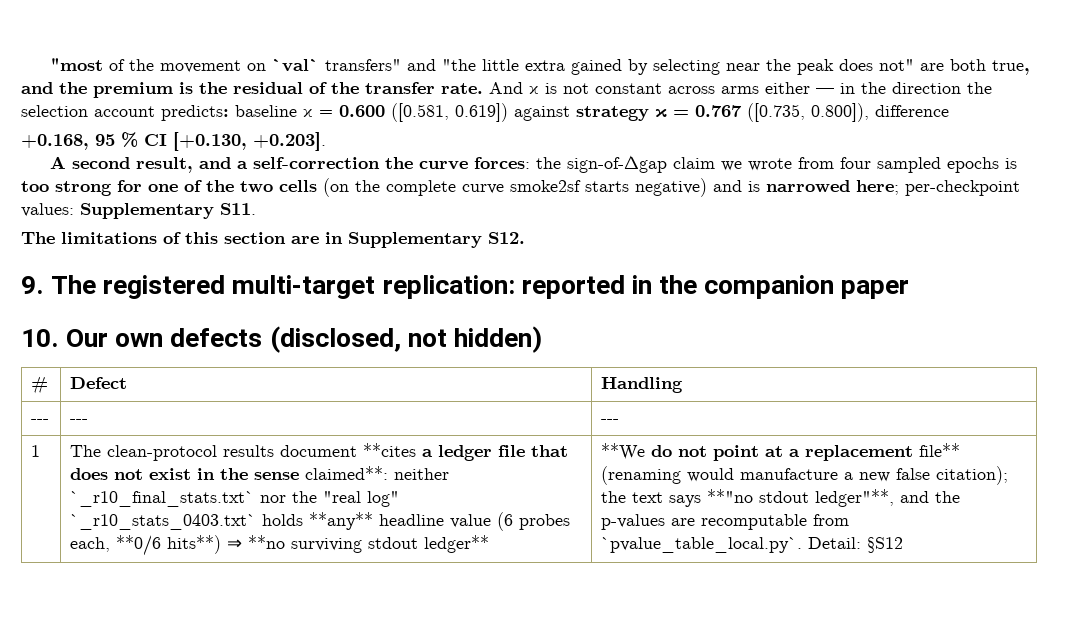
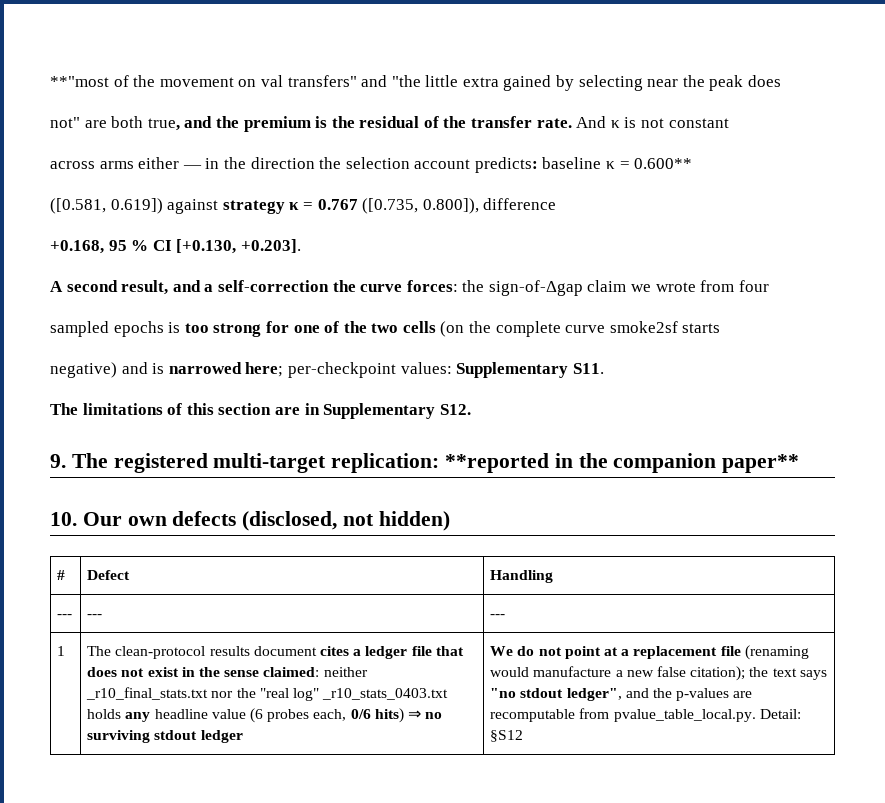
[49,58,103,71] "most -> [50,76,109,87] **"most
[271,58,319,72] `val` -> [260,75,283,87] val
(873, 65) none -> (782, 81) //
(662, 88) none -> (729, 123) //
[339,105,385,117] 0.600 -> [634,158,693,169] 0.600** //
(871, 163) none -> (769, 286) //
(629, 186) none -> (721, 328) //
[521,275,625,299] reported -> [445,453,550,473] **reported
[841,280,910,299] paper -> [722,454,800,473] paper**
[363,443,417,457] **cites -> [319,646,349,656] cites
[305,466,450,480] [70,491,255,507] claimed**: neither `_r10_final_stats.txt` -> [263,667,368,677] [86,687,209,700] claimed: neither _r10_final_stats.txt
[70,512,374,530] `_r10_stats_0403.txt` holds **any** -> [322,688,449,700] [87,709,151,722] _r10_stats_0403.txt holds any
[116,535,490,556] [601,443,646,460] **0/6 hits**) ⇒ **no surviving stdout ledger** | **We -> [350,708,443,723] [87,730,243,743] [490,646,514,656] 0/6 hits) ⇒ no surviving stdout ledger | We
[919,443,961,457] file** -> [720,646,741,656] file
[707,489,895,507] **"no stdout ledger"**, -> [490,688,622,701] "no stdout ledger",
[601,537,803,553] `pvalue_table_local.py`. -> [613,709,756,722] pvalue_table_local.py.

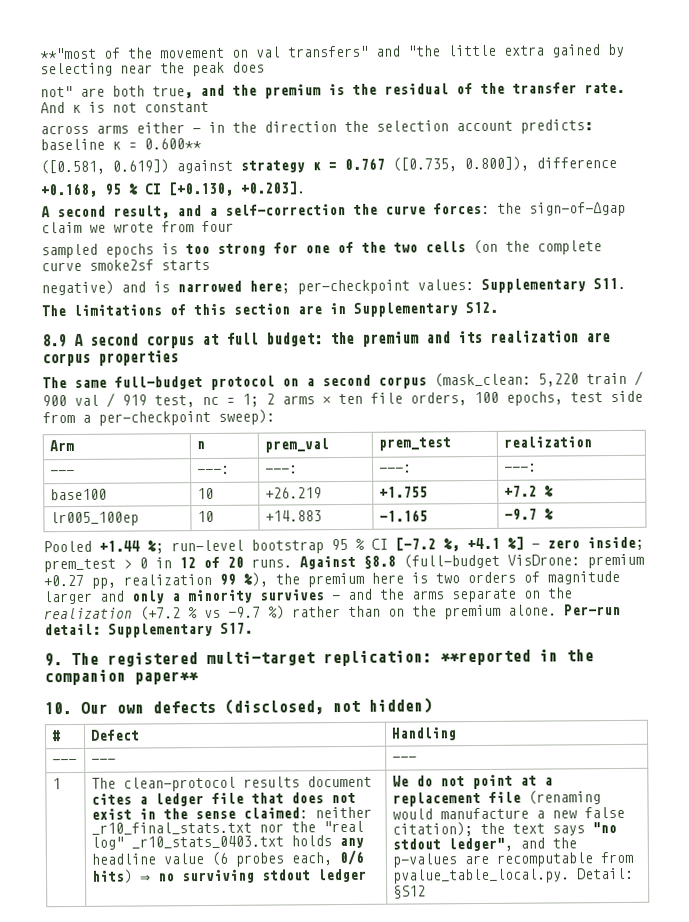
(471, 409) none -> [42,330,611,349] [42,350,179,367] [42,370,643,390] [42,390,643,408] [42,409,275,426] [49,439,75,452] [196,441,206,450] [264,438,330,453] [378,437,452,451] [503,436,593,448] [50,469,76,476] [197,465,231,475] [265,465,299,474] [379,464,413,473] [504,463,538,472] [50,488,108,501] [197,487,215,500] [265,487,323,499] [379,486,429,498] [504,485,555,497] [50,511,140,527] [197,510,215,523] [265,510,323,522] [379,509,429,522] [504,508,555,521] [43,536,644,554] [43,553,644,573] [43,570,620,589] [43,587,573,605] [44,603,621,621] [44,622,253,638] // 8.9 A second corpus at full budget: the premium and its realization are corpus properties // The same full-budget protocol on a second corpus (mask_clean: 5,220 train / 900 val / 919 test, nc = 1; 2 arms × ten file orders, 100 epochs, test side from a per-checkpoint sweep): // Arm | n | prem_val | prem_test | realization // --- | ---: | ---: | ---: | ---: // base100 | 10 | +26.219 | +1.755 | +7.2 % // lr005_100ep | 10 | +14.883 | −1.165 | −9.7 % // Pooled +1.44 %; run-level bootstrap 95 % CI [−7.2 %, +4.1 %] — zero inside; prem_test > 0 in 12 of 20 runs. Against §8.8 (full-budget VisDrone: premium +0.27 pp, realization 99 %), the premium here is two orders of magnitude larger and only a minority survives — and the arms separate on the realization (+7.2 % vs −9.7 %) rather than on the premium alone. Per-run detail: Supplementary S17.

